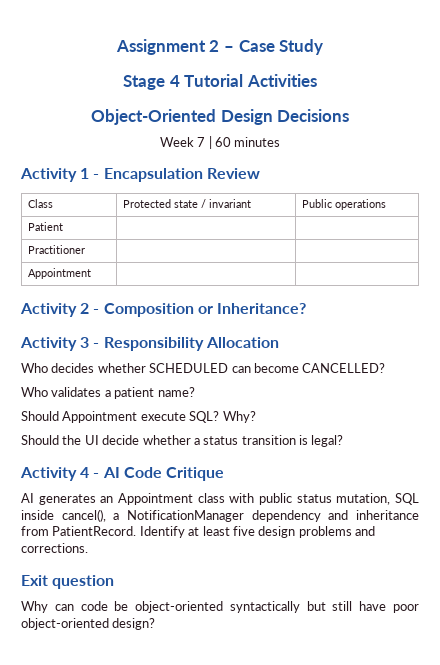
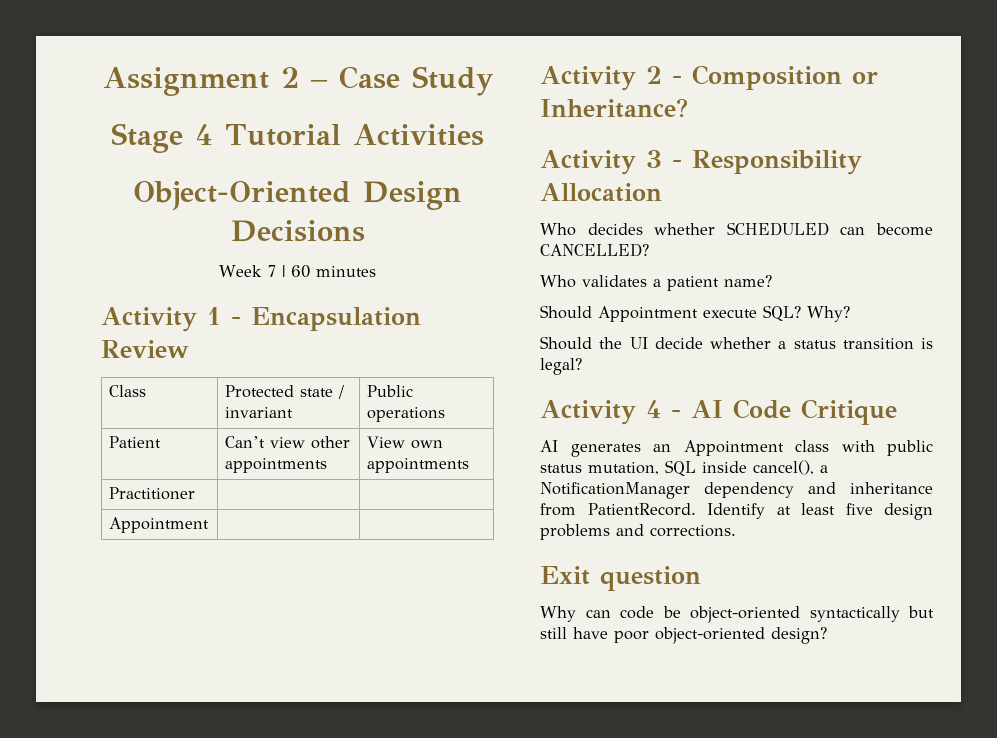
(63, 226) | -> [225,436,351,449] [225,458,328,473] [367,436,444,449] [367,458,470,473] Can’t view other appointments | View own appointments

